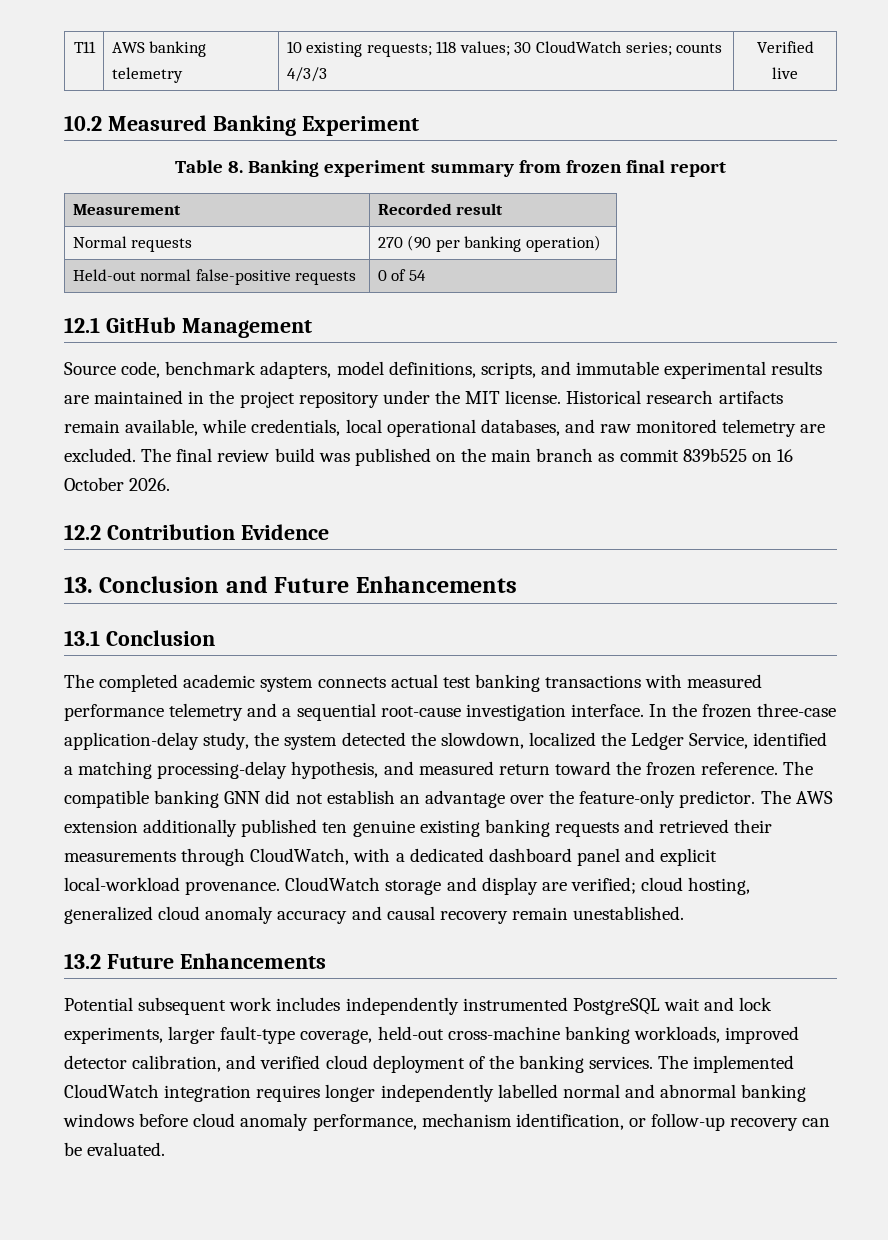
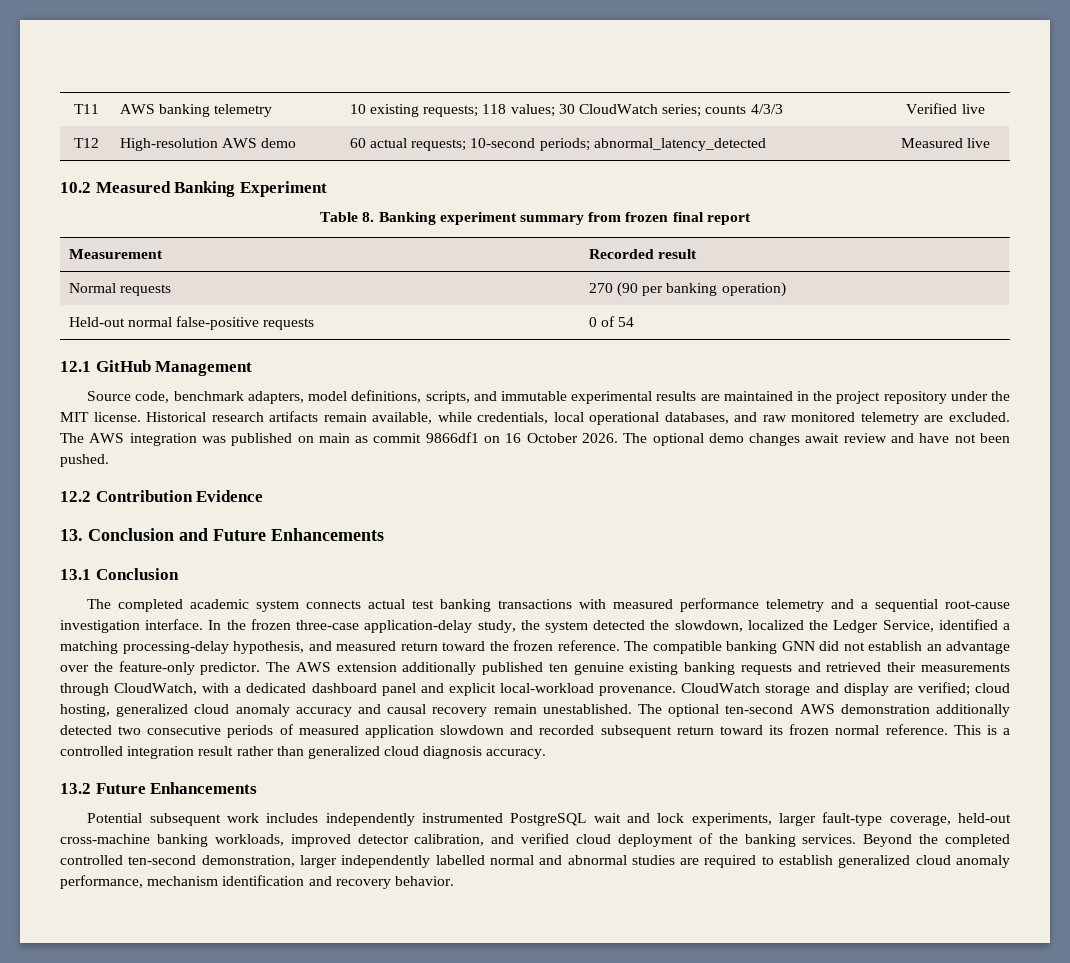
(798, 73) none -> [73,138,99,148] [119,138,297,151] [349,138,766,151] [900,138,991,148] // T12 | High-resolution AWS demo | 60 actual requests; 10-second periods; abnormal_latency_detected | Measured live
[176,448,594,466] final review build was published on the main branch -> [89,433,350,446] AWS integration was published on main
[682,448,747,462] 839b525 -> [425,432,479,443] 9866df1
(171, 484) none -> [623,433,1011,446] [60,454,109,467] The optional demo changes await review and have not been pushed.
(685, 913) none -> [638,704,1011,717] [60,724,1010,738] [60,746,547,759] The optional ten-second AWS demonstration additionally detected two consecutive periods of measured application slowdown and recorded subsequent return toward its frozen normal reference. This is a controlled integration result rather than generalized cloud diagnosis accuracy.
[658,1055,795,1073] [64,1084,376,1102] The implemented CloudWatch integration requires longer -> [863,834,1010,847] [60,855,337,868] Beyond the completed controlled ten-second demonstration, larger
[741,1084,807,1102] [63,1113,831,1131] [64,1142,166,1156] banking windows before cloud anomaly performance, mechanism identification, or follow-up recovery can be evaluated. -> [631,855,1010,868] [60,875,454,889] studies are required to establish generalized cloud anomaly performance, mechanism identification and recovery behavior.

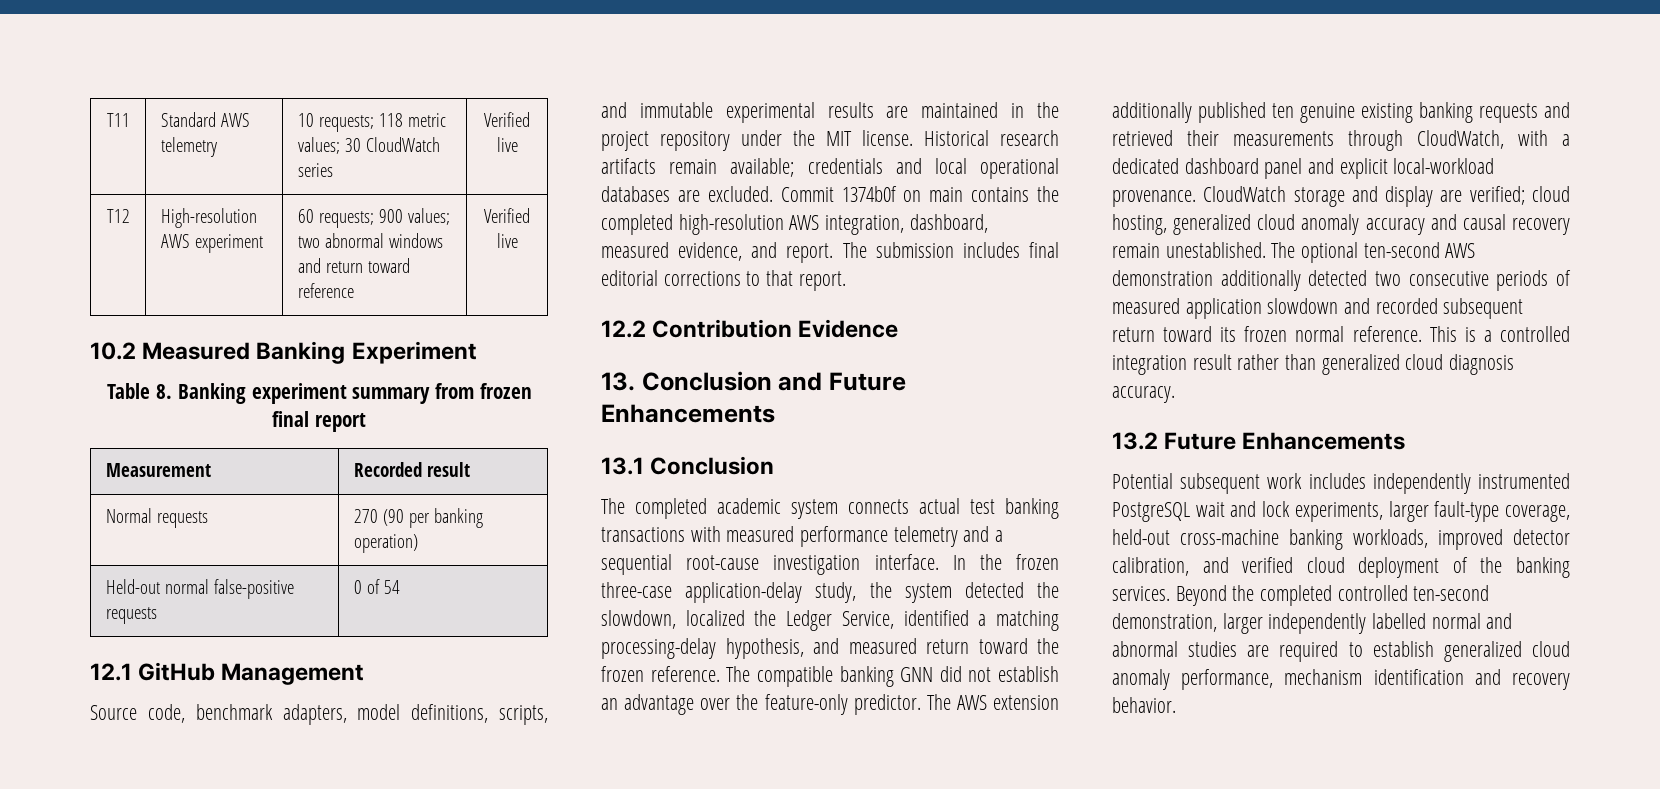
[119,104,211,117] AWS banking -> [160,112,250,127] Standard AWS
[370,104,420,117] existing -> (314, 120) none
(507, 109) none -> [407,113,446,127] metric
[662,104,783,117] series; counts 4/3/3 -> [297,163,333,177] series
[261,138,297,148] demo -> [194,234,263,253] experiment
[370,138,766,151] [900,138,963,148] actual requests; 10-second periods; abnormal_latency_detected | Measured -> [318,208,450,228] [297,233,443,248] [297,258,410,273] [297,283,354,298] [484,208,530,223] requests; 900 values; two abnormal windows and return toward reference | Verified
[372,412,1010,425] [60,432,1011,446] [60,454,109,467] available, while credentials, local operational databases, and raw monitored telemetry are excluded. The AWS integration was published on main as commit 9866df1 on 16 October 2026. The optional demo changes await review and have not been pushed. -> [730,158,1059,179] [601,186,1059,202] [601,214,988,235] [601,242,1059,263] [601,270,846,291] available; credentials and local operational databases are excluded. Commit 1374b0f on main contains the completed high-resolution AWS integration, dashboard, measured evidence, and report. The submission includes final editorial corrections to that report.

